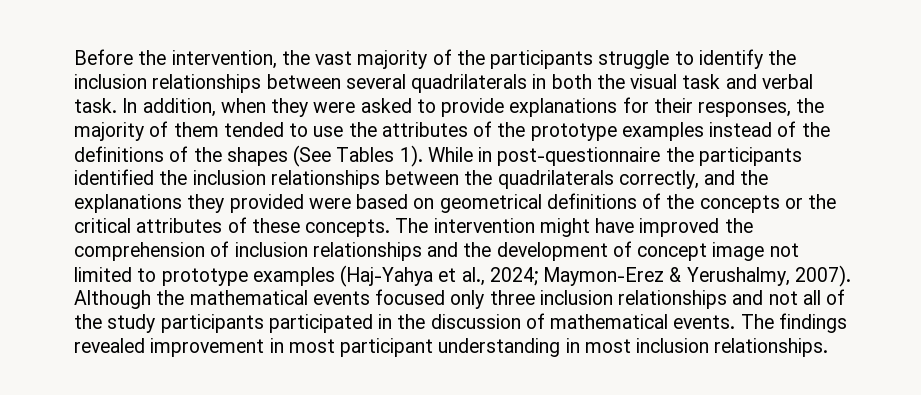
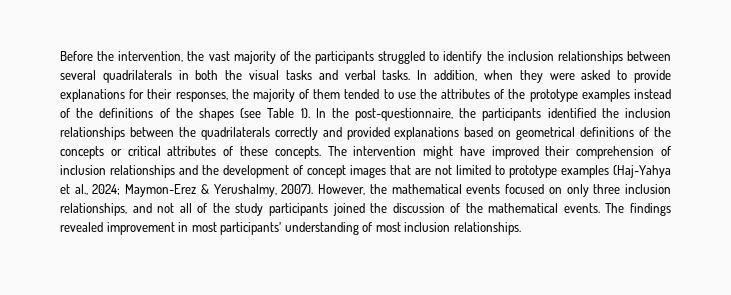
[598,50,670,69] struggle -> [378,51,426,64] struggled
[682,74,721,89] task -> [285,70,312,80] tasks
[74,98,117,113] task. -> [382,70,411,80] tasks.
[293,145,661,167] (See Tables 1). While in post-questionnaire -> [240,108,454,121] (see Table 1). In the post-questionnaire,
[618,170,769,189] [74,194,351,213] correctly, and the explanations they provided were -> [274,127,460,140] correctly and provided explanations
[808,194,837,209] the -> (122, 152) none
[724,218,753,233] the -> [545,146,571,156] their
[712,242,765,261] image -> [350,165,432,178] images that are
[74,290,151,309] Although -> [318,184,366,195] However,
(446, 297) none -> [548,187,562,194] on
[618,290,728,309] relationships -> [60,203,127,216] relationships,
[268,314,393,333] participated in -> [332,203,365,216] joined
(545, 321) none -> [465,203,483,213] the
[340,338,580,357] participant understanding in -> [220,222,373,235] participants’ understanding of

